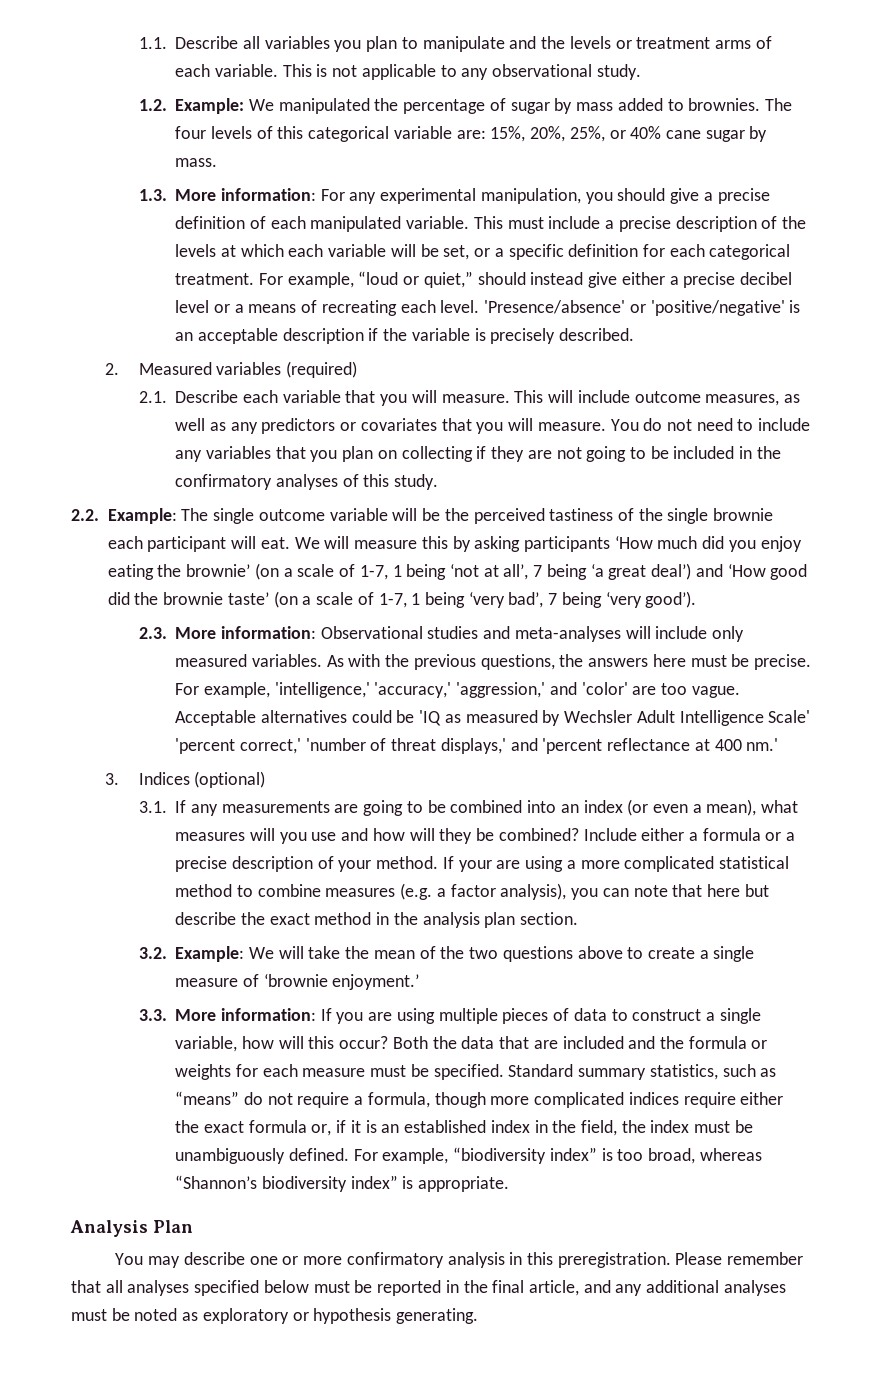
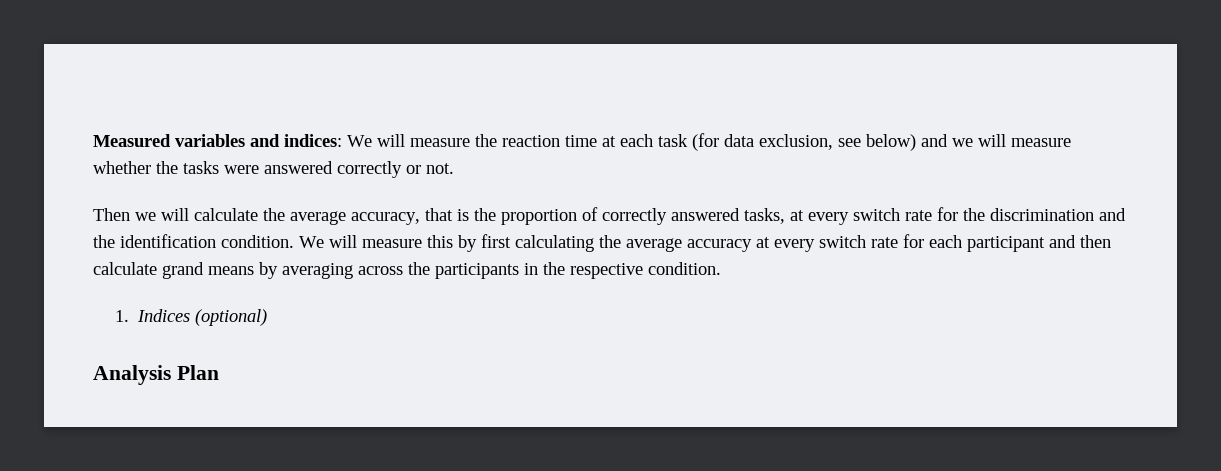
[138,36,772,52] [175,64,641,80] [138,98,792,114] [175,126,768,142] [175,158,218,167] [138,188,770,204] [175,216,806,232] [175,244,791,260] [175,271,792,288] [175,300,801,316] [175,328,635,344] [104,361,357,378] [138,390,800,406] [175,418,811,434] [175,446,781,462] [175,474,439,490] [71,508,774,524] [107,536,290,552] 1.1. Describe all variables you plan to manipulate and the levels or treatment arms of each variable. This is not applicable to any observational study. // 1.2. Example: We manipulated the percentage of sugar by mass added to brownies. The four levels of this categorical variable are: 15%, 20%, 25%, or 40% cane sugar by mass. // 1.3. More information: For any experimental manipulation, you should give a precise definition of each manipulated variable. This must include a precise description of the levels at which each variable will be set, or a specific definition for each categorical treatment. For example, “loud or quiet,” should instead give either a precise decibel level or a means of recreating each level. 'Presence/absence' or 'positive/negative' is an acceptable description if the variable is precisely described. // 2. Measured variables (required) // 2.1. Describe each variable that you will measure. This will include outcome measures, as well as any predictors or covariates that you will measure. You do not need to include any variables that you plan on collecting if they are not going to be included in the confirmatory analyses of this study. // 2.2. Example: The single outcome variable will be the perceived tastiness of the single brownie each participant will eat. -> [93,133,1071,151] [93,161,454,178] [93,207,1126,225] [93,234,294,248] Measured variables and indices: We will measure the reaction time at each task (for data exclusion, see below) and we will measure whether the tasks were answered correctly or not. // Then we will calculate the average accuracy, that is the proportion of correctly answered tasks, at every switch rate for the discrimination and the identification condition.
[474,536,802,552] [107,563,808,580] [107,591,697,608] [138,626,745,642] [175,654,811,670] [175,682,740,698] [175,710,811,726] [175,738,779,754] [104,771,266,788] [138,799,799,816] [175,828,796,844] [175,856,789,872] [175,883,769,900] [175,912,579,928] [138,946,755,962] [175,974,420,990] [138,1008,761,1024] [175,1036,768,1052] [175,1064,777,1080] [175,1091,784,1108] [175,1120,753,1136] [175,1147,762,1164] [175,1175,510,1192] [70,1220,193,1237] [115,1252,804,1268] [71,1280,786,1296] [71,1308,479,1324] asking participants ‘How much did you enjoy eating the brownie’ (on a scale of 1-7, 1 being ‘not at all’, 7 being ‘a great deal’) and ‘How good did the brownie taste’ (on a scale of 1-7, 1 being ‘very bad’, 7 being ‘very good’). // 2.3. More information: Observational studies and meta-analyses will include only measured variables. As with the previous questions, the answers here must be precise. For example, 'intelligence,' 'accuracy,' 'aggression,' and 'color' are too vague. Acceptable alternatives could be 'IQ as measured by Wechsler Adult Intelligence Scale' 'percent correct,' 'number of threat displays,' and 'percent reflectance at 400 nm.' // 3. Indices (optional) // 3.1. If any measurements are going to be combined into an index (or even a mean), what measures will you use and how will they be combined? Include either a formula or a precise description of your method. If your are using a more complicated statistical method to combine measures (e.g. a factor analysis), you can note that here but describe the exact method in the analysis plan section. // 3.2. Example: We will take the mean of the two questions above to create a single measure of ‘brownie enjoyment.’ // 3.3. More information: If you are using multiple pieces of data to construct a single variable, how will this occur? Both the data that are included and the formula or weights for each measure must be specified. Standard summary statistics, such as “means” do not require a formula, though more complicated indices require either the exact formula or, if it is an established index in the field, the index must be unambiguously defined. For example, “biodiversity index” is too broad, whereas “Shannon’s biodiversity index” is appropriate. // Analysis Plan // You may describe one or more confirmatory analysis in this preregistration. Please remember that all analyses specified below must be reported in the final article, and any additional analyses must be noted as exploratory or hypothesis generating. -> [481,234,1111,252] [93,262,721,279] [114,309,268,326] [93,365,219,385] first calculating the average accuracy at every switch rate for each participant and then calculate grand means by averaging across the participants in the respective condition. // 1. Indices (optional) // Analysis Plan

